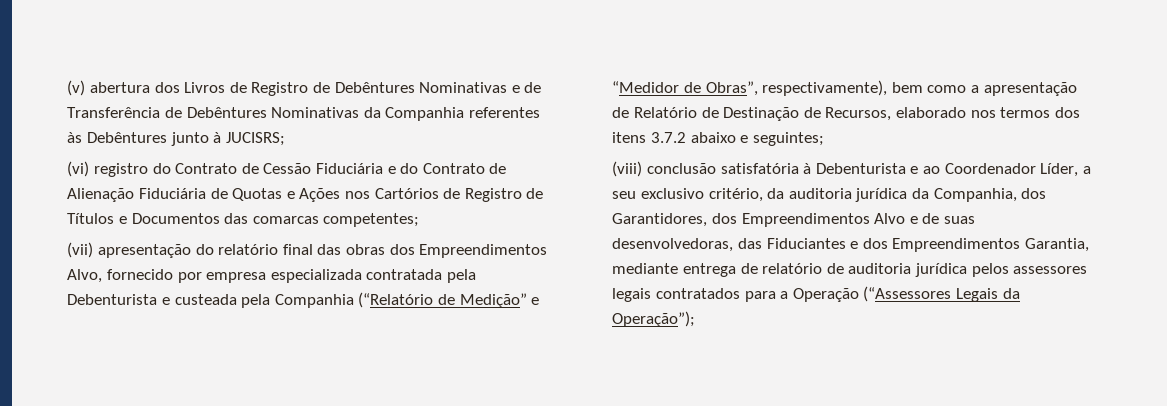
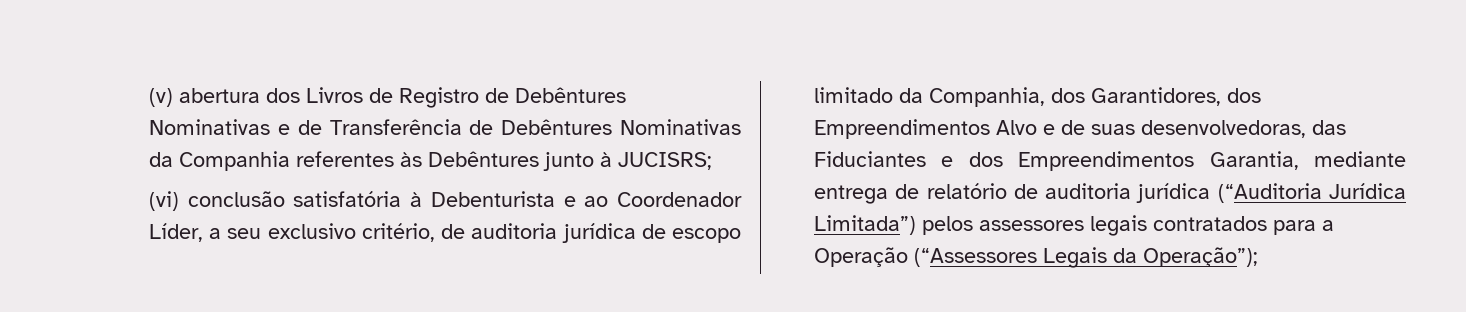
[94,163,507,177] [67,188,544,202] [67,213,420,227] [67,242,548,258] [67,269,476,283] [67,292,540,308] [612,80,1077,96] [612,107,1080,121] [612,132,824,146] [612,161,643,177] registro do Contrato de Cessão Fiduciária e do Contrato de Alienação Fiduciária de Quotas e Ações nos Cartórios de Registro de Títulos e Documentos das comarcas competentes; // (vii) apresentação do relatório final das obras dos Empreendimentos Alvo, fornecido por empresa especializada contratada pela Debenturista e custeada pela Companhia (“Relatório de Medição” e “Medidor de Obras”, respectivamente), bem como a apresentação de Relatório de Destinação de Recursos, elaborado nos termos dos itens 3.7.2 abaixo e seguintes; // (viii) -> (180, 201) none
[767,188,908,202] da auditoria jurídica -> [441,223,742,243] [814,87,894,103] de auditoria jurídica de escopo limitado
(967, 270) none -> [1217,183,1406,203] [814,215,917,235] (“Auditoria Jurídica Limitada”)

